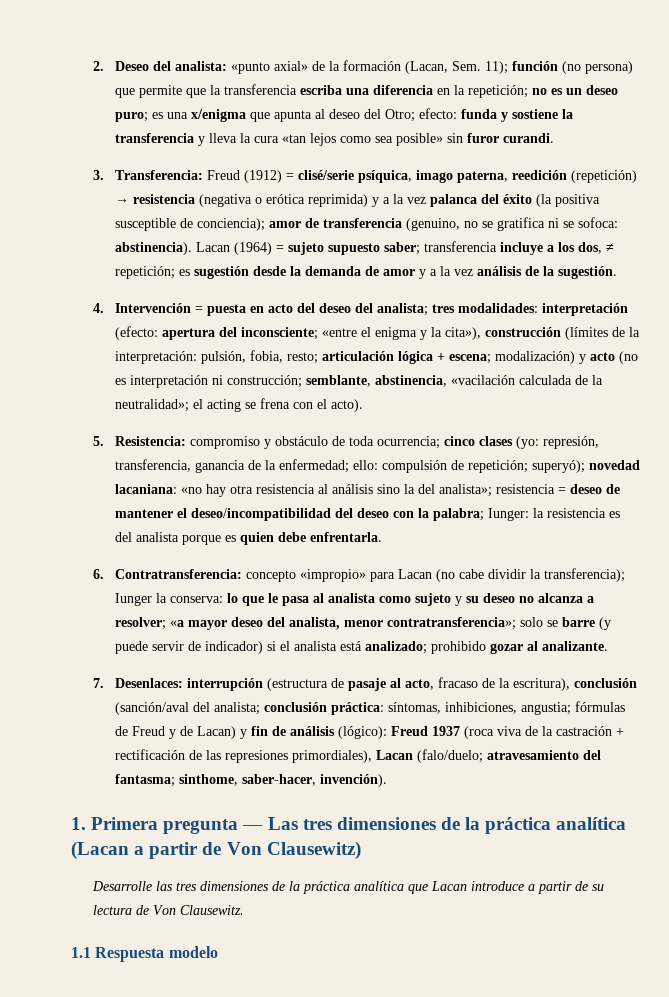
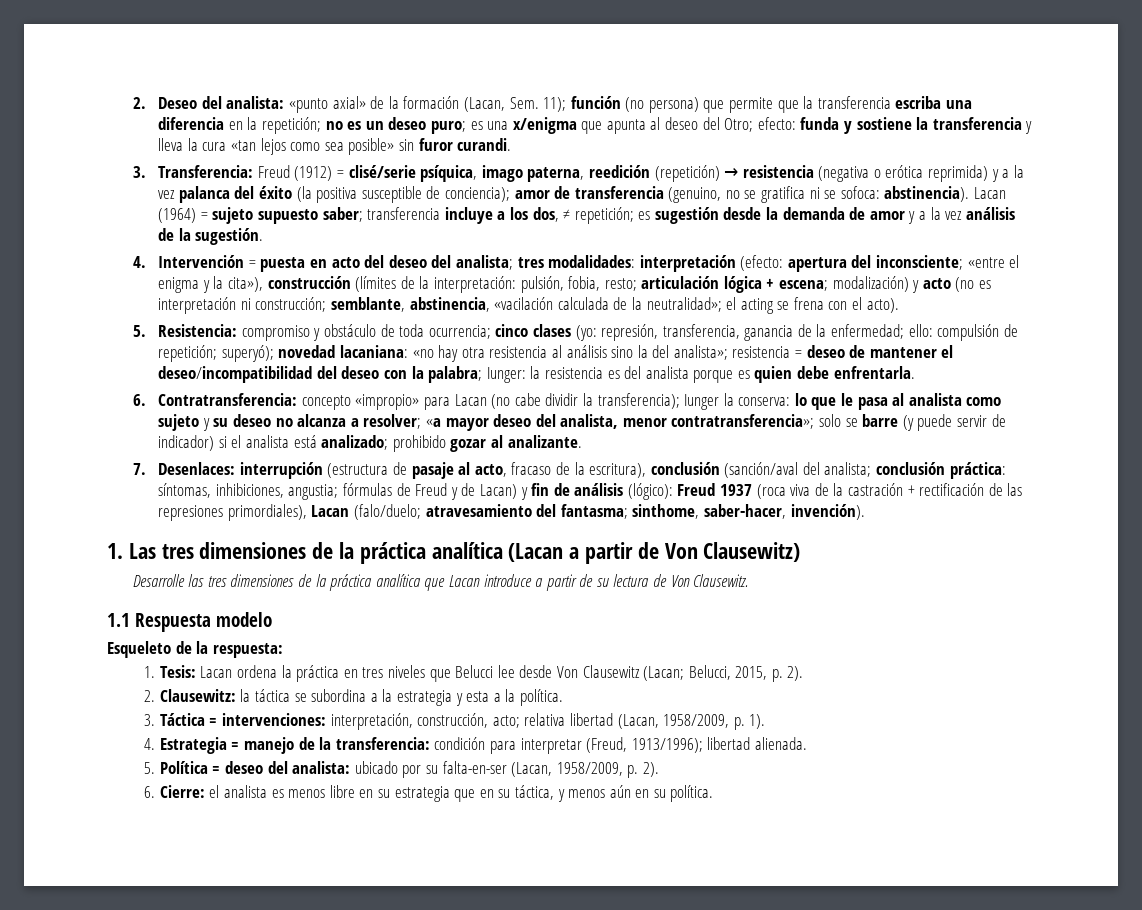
[91,817,264,834] Primera pregunta — -> (123, 551) none
(218, 952) none -> [107,641,283,658] [144,665,804,682] [144,689,563,706] [144,713,766,730] [144,737,807,754] [144,761,659,778] [144,785,714,802] // Esqueleto de la respuesta: // 1. Tesis: Lacan ordena la práctica en tres niveles que Belucci lee desde Von Clausewitz (Lacan; Belucci, 2015, p. 2). // 2. Clausewitz: la táctica se subordina a la estrategia y esta a la política. // 3. Táctica = intervenciones: interpretación, construcción, acto; relativa libertad (Lacan, 1958/2009, p. 1). // 4. Estrategia = manejo de la transferencia: condición para interpretar (Freud, 1913/1996); libertad alienada. // 5. Política = deseo del analista: ubicado por su falta-en-ser (Lacan, 1958/2009, p. 2). // 6. Cierre: el analista es menos libre en su estrategia que en su táctica, y menos aún en su política.

